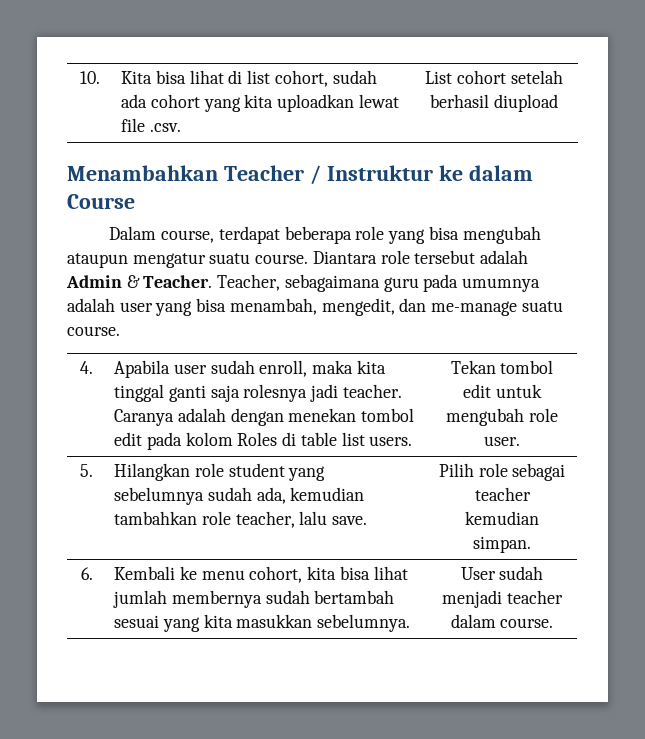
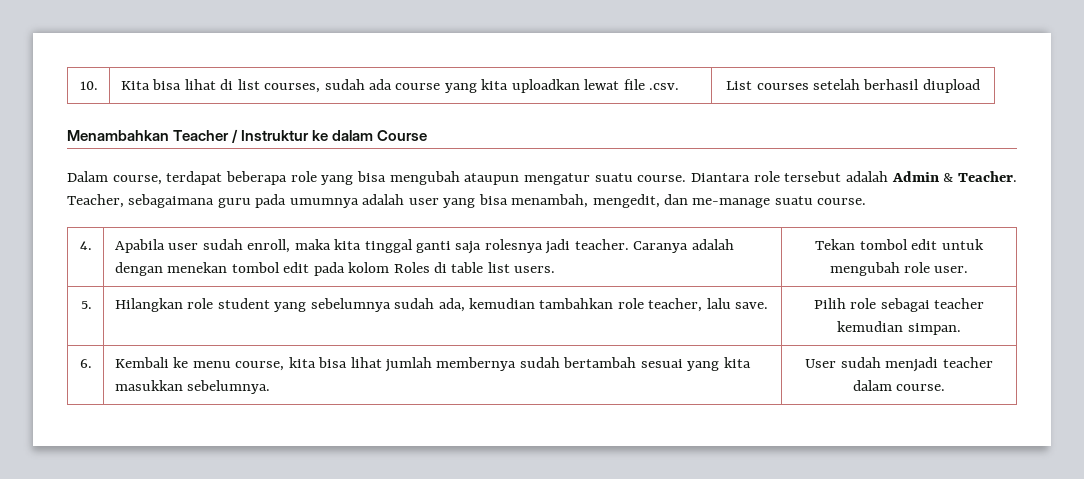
[274,70,328,87] cohort, -> [264,83,321,93] courses,
[150,94,200,108] cohort -> [395,83,441,90] course
[457,70,506,84] cohort -> [756,83,809,90] courses
[249,566,303,583] cohort, -> [235,361,285,371] course,

